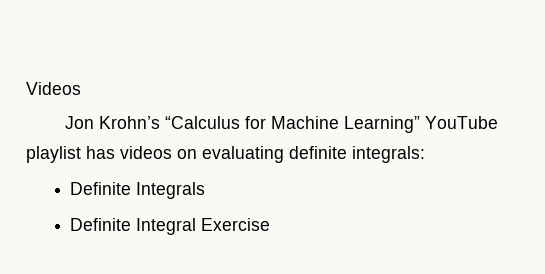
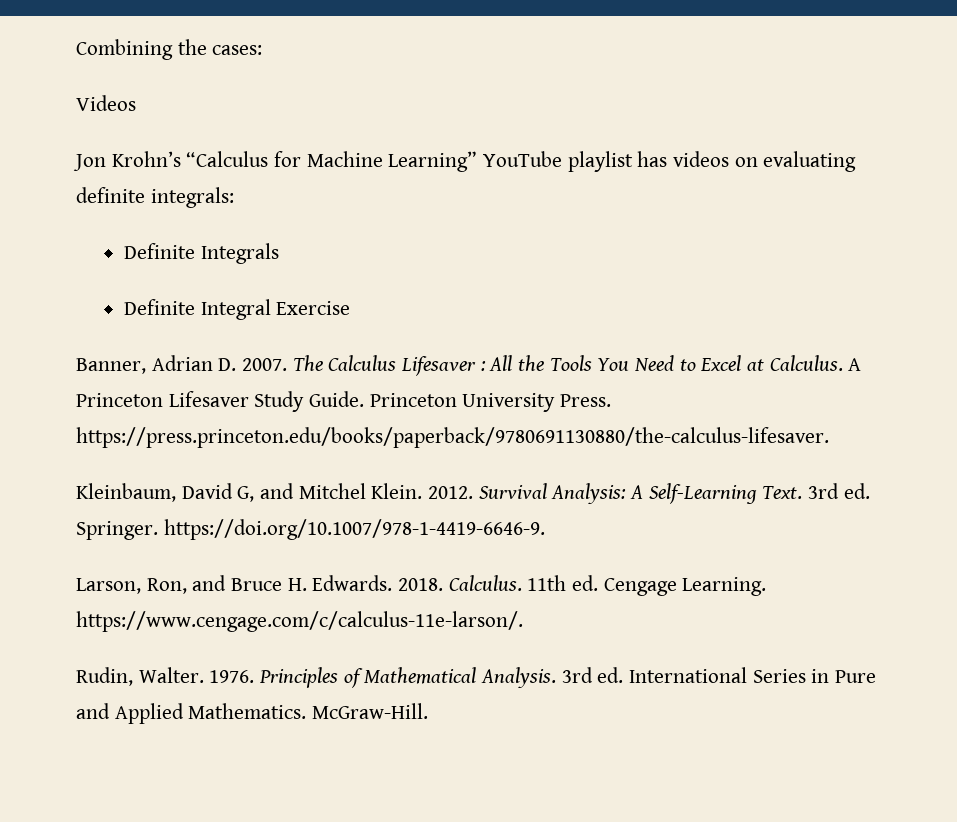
(26, 88) none -> [76,39,263,60] Combining the cases: //
(271, 224) none -> [76,355,862,376] [76,391,612,412] [76,427,829,448] [76,483,870,504] [76,519,545,540] [76,575,767,596] [76,611,523,632] [76,667,877,688] [76,703,429,724] // Banner, Adrian D. 2007. The Calculus Lifesaver : All the Tools You Need to Excel at Calculus. A Princeton Lifesaver Study Guide. Princeton University Press. https://press.princeton.edu/books/paperback/9780691130880/the-calculus-lifesaver. // Kleinbaum, David G, and Mitchel Klein. 2012. Survival Analysis: A Self-Learning Text. 3rd ed. Springer. https://doi.org/10.1007/978-1-4419-6646-9. // Larson, Ron, and Bruce H. Edwards. 2018. Calculus. 11th ed. Cengage Learning. https://www.cengage.com/c/calculus-11e-larson/. // Rudin, Walter. 1976. Principles of Mathematical Analysis. 3rd ed. International Series in Pure and Applied Mathematics. McGraw-Hill.

